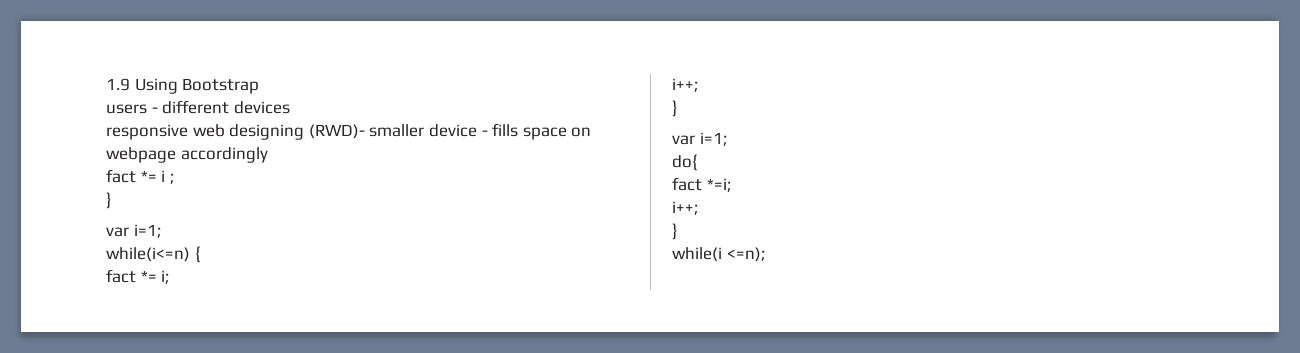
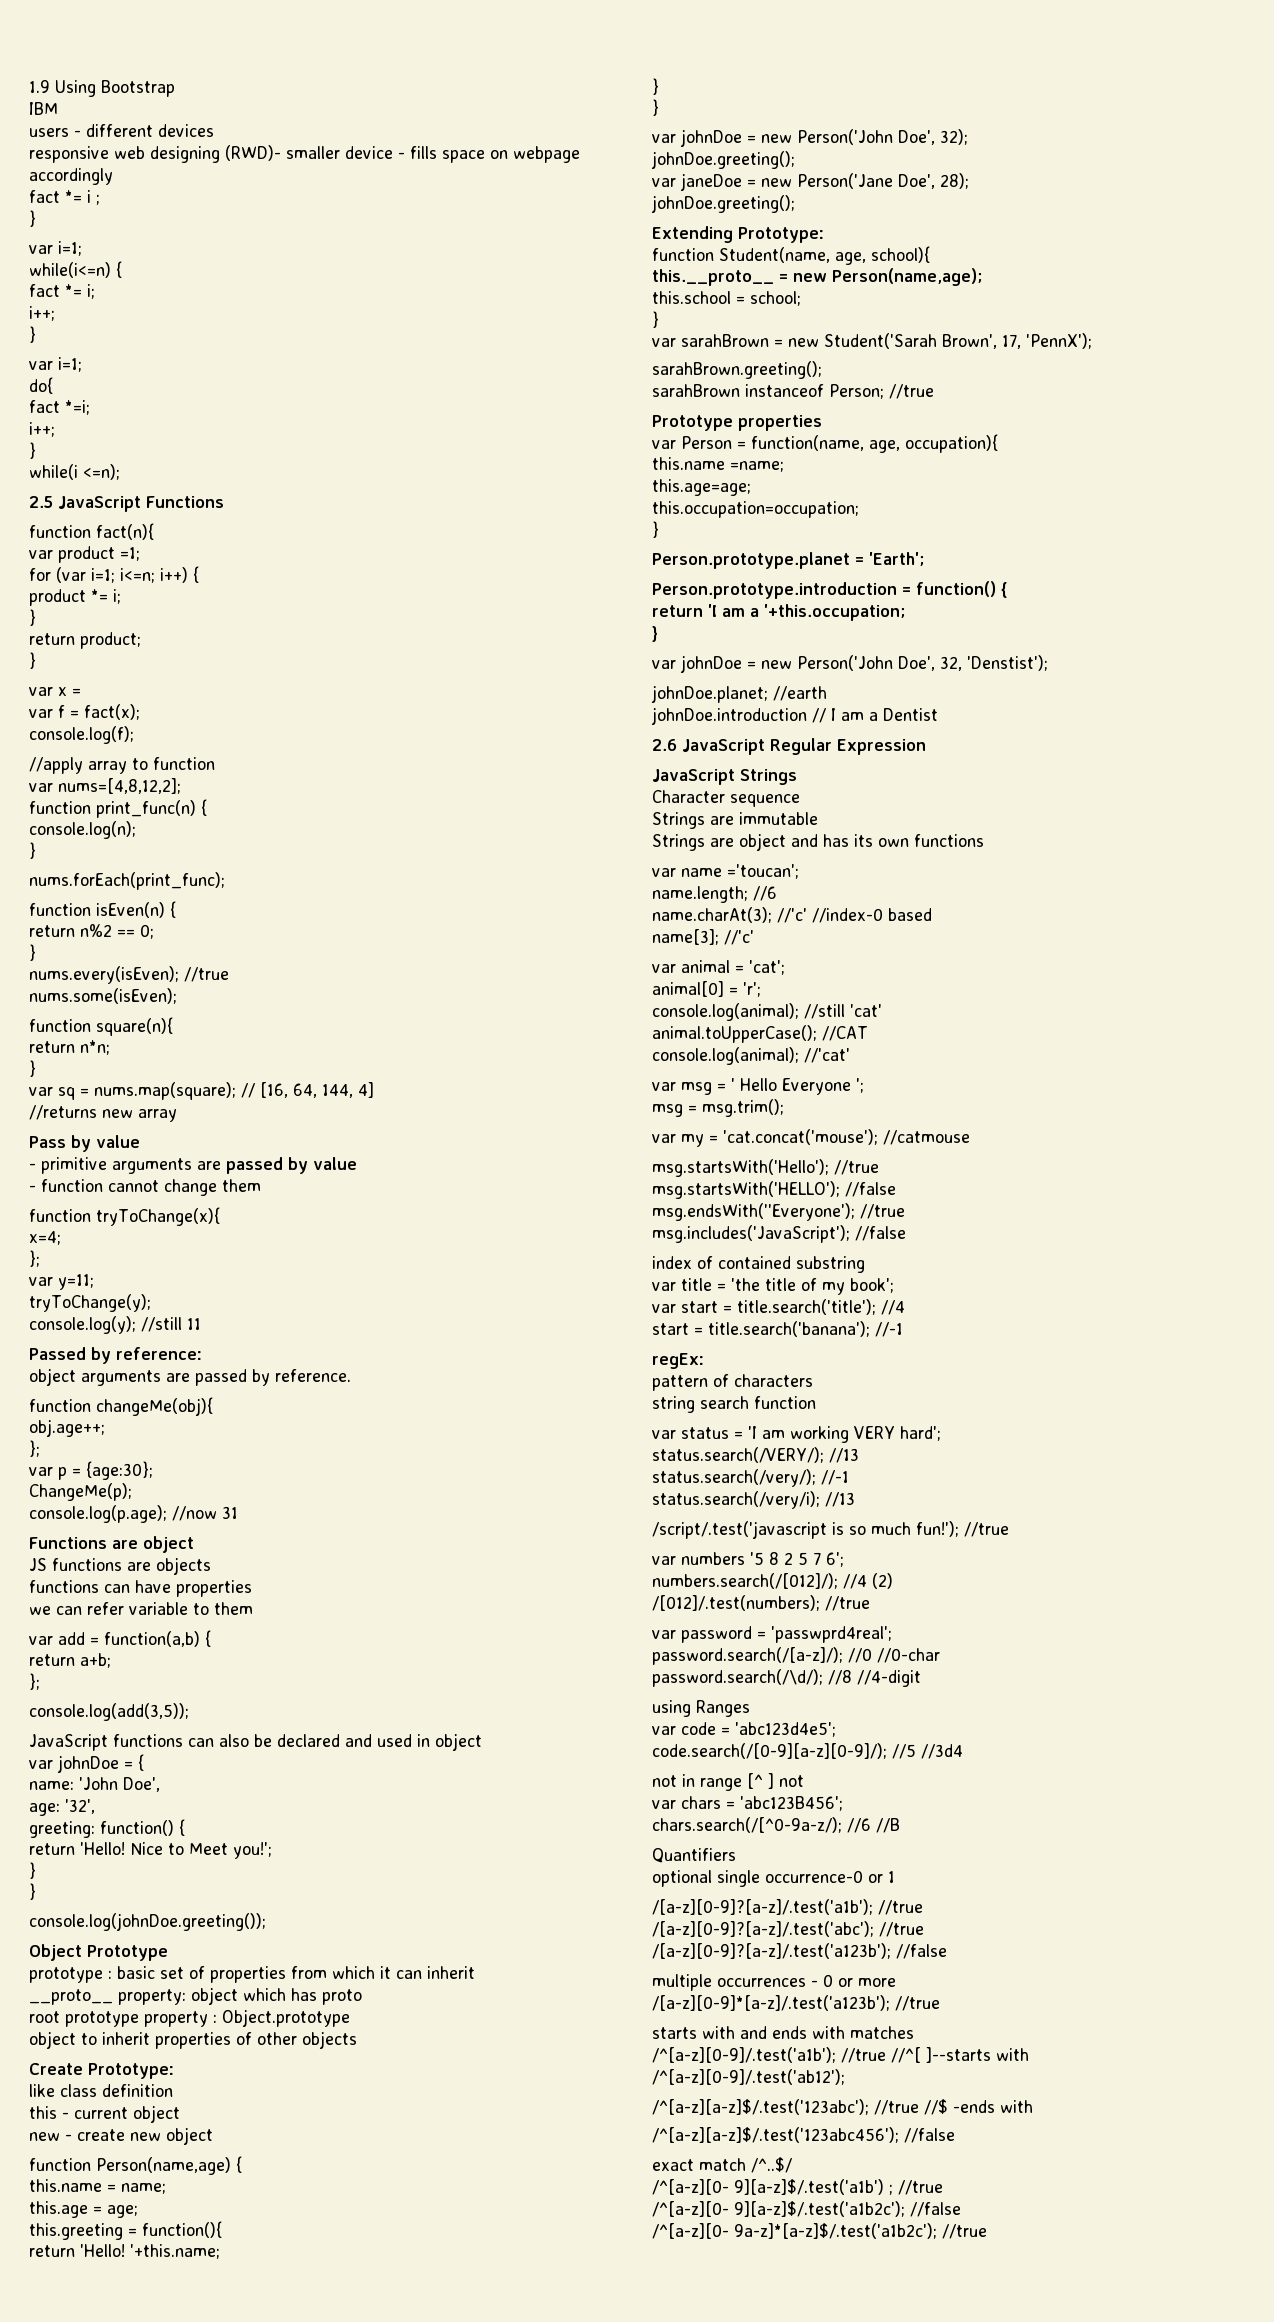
(260, 86) none -> [29,102,58,115] // IBM
(765, 254) none -> [29,496,224,512] [29,523,154,540] [29,546,140,563] [29,566,199,583] [29,589,121,606] [29,609,36,626] [29,632,141,649] [29,652,36,669] [29,687,81,696] [29,704,140,720] [29,726,134,744] [29,757,215,774] [29,778,181,794] [29,799,207,818] [29,821,136,839] [29,842,36,859] [29,872,225,890] [29,901,176,918] [29,924,154,939] [29,944,36,961] [29,966,229,984] [29,988,177,1004] [29,1017,173,1036] [29,1040,110,1055] [29,1060,36,1077] [29,1082,374,1100] [29,1105,177,1122] [29,1135,140,1152] [29,1157,357,1174] [29,1179,261,1196] [29,1207,220,1226] [29,1231,61,1245] [29,1250,40,1267] [29,1274,94,1290] [29,1294,151,1312] [29,1316,201,1334] [29,1347,202,1364] [29,1368,351,1386] [29,1397,213,1416] [29,1419,105,1437] [29,1440,40,1457] [29,1461,153,1480] [29,1483,132,1501] [29,1505,238,1523] [29,1536,194,1553] [29,1557,211,1575] [29,1580,252,1597] [29,1602,253,1615] [29,1630,211,1647] [29,1653,111,1668] [29,1673,40,1690] [29,1703,189,1721] [29,1733,482,1751] [29,1754,144,1773] [29,1777,160,1792] [29,1799,95,1816] [29,1819,185,1838] [29,1842,272,1859] [29,1862,36,1879] [29,1883,36,1900] [29,1913,266,1931] [29,1944,168,1961] [29,1966,475,1983] [29,1987,362,2005] [29,2009,350,2027] [29,2031,357,2049] [29,2063,174,2079] [29,2084,173,2097] [29,2105,180,2123] [29,2127,213,2145] [29,2156,242,2175] [29,2179,166,2194] [29,2201,138,2218] [29,2221,222,2240] [29,2244,220,2259] [652,78,659,95] [652,99,659,116] [652,129,968,147] [651,151,795,169] [652,173,969,191] [651,195,795,213] [652,226,824,243] [652,246,930,265] [652,268,982,286] [652,291,801,306] [652,311,659,328] [652,333,1092,349] [652,361,822,379] [652,384,934,399] [652,415,822,431] [652,434,998,453] [652,457,784,472] [652,479,751,496] [652,501,859,518] [652,521,659,538] [652,552,924,569] [652,581,1007,599] [652,604,905,621] [652,626,658,642] [652,655,1048,673] [651,685,827,703] [651,707,938,725] [652,738,926,755] [652,769,797,785] [652,790,800,807] [652,812,818,829] [652,833,984,851] [652,864,799,879] [652,886,777,903] [652,907,932,923] [652,929,754,945] [652,960,785,975] [652,981,761,997] [652,1003,882,1021] [652,1025,868,1043] [652,1047,850,1065] [652,1078,864,1095] [652,1099,784,1117] [652,1129,970,1147] [652,1159,879,1177] [652,1181,896,1199] [652,1203,905,1221] [652,1225,906,1243] [652,1256,865,1273] [652,1278,894,1295] [652,1299,905,1315] [652,1321,903,1337] [652,1353,704,1369] [652,1374,813,1391] [652,1396,816,1413] [652,1426,941,1443] [652,1447,859,1463] [652,1469,849,1487] [652,1491,855,1509] [652,1521,1009,1539] [652,1552,844,1567] [652,1573,893,1589] [652,1595,870,1611] [652,1626,892,1643] [652,1647,940,1665] [652,1669,921,1687] [652,1700,750,1717] [652,1722,836,1737] [652,1743,963,1759] [652,1773,804,1791] [652,1796,843,1811] [652,1817,900,1833] [652,1848,736,1863] [652,1870,895,1887] [652,1899,923,1915] [652,1921,924,1937] [652,1943,947,1959] [652,1974,896,1991] [652,1995,940,2011] [652,2026,914,2039] [652,2047,1029,2063] [652,2069,845,2085] [652,2099,1033,2115] [652,2127,955,2143] [652,2157,792,2173] [652,2179,943,2195] [652,2201,961,2217] [652,2223,987,2239] // 2.5 JavaScript Functions // function fact(n){ // var product =1; // for (var i=1; i<=n; i++) { // product *= i; // } // return product; // } // var x = // var f = fact(x); // console.log(f); // //apply array to function // var nums=[4,8,12,2]; // function print_func(n) { // console.log(n); // } // nums.forEach(print_func); // function isEven(n) { // return n%2 == 0; // } // nums.every(isEven); //true // nums.some(isEven); // function square(n){ // return n*n; // } // var sq = nums.map(square); // [16, 64, 144, 4] // //returns new array // Pass by value // - primitive arguments are passed by value // - function cannot change them // function tryToChange(x){ // x=4; // }; // var y=11; // tryToChange(y); // console.log(y); //still 11 // Passed by reference: // object arguments are passed by reference. // function changeMe(obj){ // obj.age++; // }; // var p = {age:30}; // ChangeMe(p); // console.log(p.age); //now 31 // Functions are object // JS functions are objects // functions can have properties // we can refer variable to them // var add = function(a,b) { // return a+b; // }; // console.log(add(3,5)); // JavaScript functions can also be declared and used in object // var johnDoe = { // name: 'John Doe', // age: '32', // greeting: function() { // return 'Hello! Nice to Meet you!'; // } // } // console.log(johnDoe.greeting()); // Object Prototype // prototype : basic set of properties from which it can inherit // __proto__ property: object which has proto // root prototype property : Object.prototype // object to inherit properties of other objects // Create Prototype: // like class definition // this - current object // new - create new object // function Person(name,age) { // this.name = name; // this.age = age; // this.greeting = function(){ // return 'Hello! '+this.name; // } // } // var johnDoe = new Person('John Doe', 32); // johnDoe.greeting(); // var janeDoe = new Person('Jane Doe', 28); // johnDoe.greeting(); // Extending Prototype: // function Student(name, age, school){ // this.__proto__ = new Person(name,age); // this.school = school; // } // var sarahBrown = new Student('Sarah Brown', 17, 'PennX'); // sarahBrown.greeting(); // sarahBrown instanceof Person; //true // Prototype properties // var Person = function(name, age, occupation){ // this.name =name; // this.age=age; // this.occupation=occupation; // } // Person.prototype.planet = 'Earth'; // Person.prototype.introduction = function() { // return 'I am a '+this.occupation; // } // var johnDoe = new Person('John Doe', 32, 'Denstist'); // johnDoe.planet; //earth // johnDoe.introduction // I am a Dentist // 2.6 JavaScript Regular Expression // JavaScript Strings // Character sequence // Strings are immutable // Strings are object and has its own functions // var name ='toucan'; // name.length; //6 // name.charAt(3); //'c' //index-0 based // name[3]; //'c' // var animal = 'cat'; // animal[0] = 'r'; // console.log(animal); //still 'cat' // animal.toUpperCase(); //CAT // console.log(animal); //'cat' // var msg = ' Hello Everyone '; // msg = msg.trim(); // var my = 'cat.concat('mouse'); //catmouse // msg.startsWith('Hello'); //true // msg.startsWith('HELLO'); //false // msg.endsWith(''Everyone'); //true // msg.includes('JavaScript'); //false // index of contained substring // var title = 'the title of my book'; // var start = title.search('title'); //4 // start = title.search('banana'); //-1 // regEx: // pattern of characters // string search function // var status = 'I am working VERY hard'; // status.search(/VERY/); //13 // status.search(/very/); //-1 // status.search(/very/i); //13 // /script/.test('javascript is so much fun!'); //true // var numbers '5 8 2 5 7 6'; // numbers.search(/[012]/); //4 (2) // /[012]/.test(numbers); //true // var password = 'passwprd4real'; // password.search(/[a-z]/); //0 //0-char // password.search(/\d/); //8 //4-digit // using Ranges // var code = 'abc123d4e5'; // code.search(/[0-9][a-z][0-9]/); //5 //3d4 // not in range [^ ] not // var chars = 'abc123B456'; // chars.search(/[^0-9a-z/); //6 //B // Quantifiers // optional single occurrence-0 or 1 // /[a-z][0-9]?[a-z]/.test('a1b'); //true // /[a-z][0-9]?[a-z]/.test('abc'); //true // /[a-z][0-9]?[a-z]/.test('a123b'); //false // multiple occurrences - 0 or more // /[a-z][0-9]*[a-z]/.test('a123b'); //true // starts with and ends with matches // /^[a-z][0-9]/.test('a1b'); //true //^[ ]--starts with // /^[a-z][0-9]/.test('ab12'); // /^[a-z][a-z]$/.test('123abc'); //true //$ -ends with // /^[a-z][a-z]$/.test('123abc456'); //false // exact match /^..$/ // /^[a-z][0- 9][a-z]$/.test('a1b') ; //true // /^[a-z][0- 9][a-z]$/.test('a1b2c'); //false // /^[a-z][0- 9a-z]*[a-z]$/.test('a1b2c'); //true

